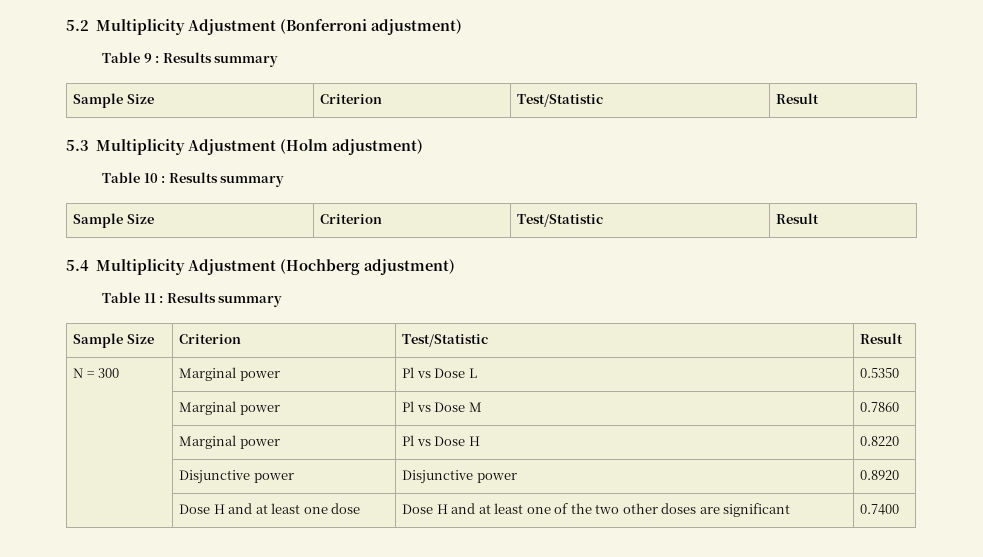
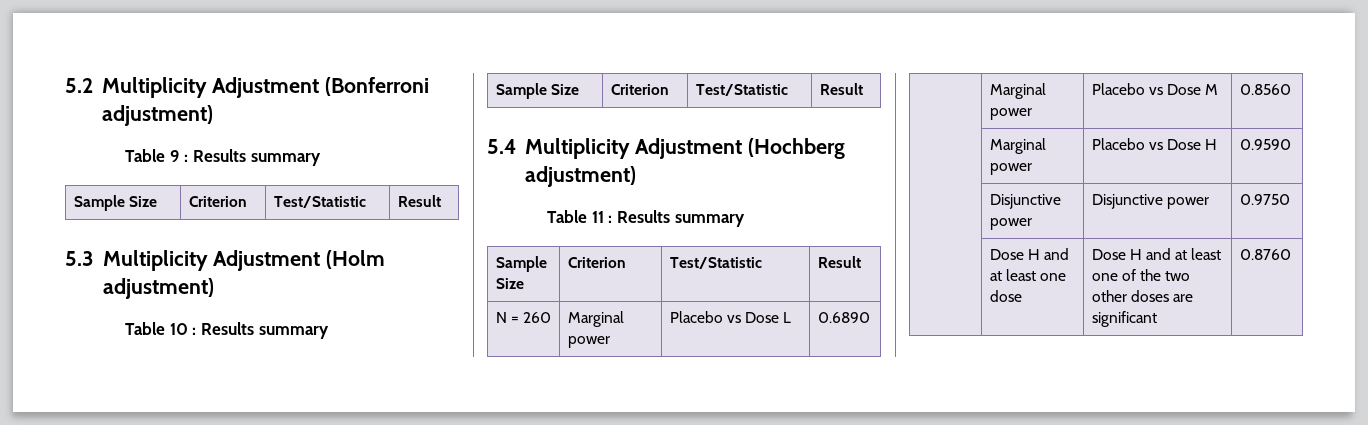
[98,368,120,378] [179,367,280,381] [402,367,415,378] 300 | Marginal power | Pl -> [523,312,552,323] [567,311,624,327] [567,336,610,348] [669,311,723,323] 260 | Marginal power | Placebo
[860,368,900,378] [179,401,280,415] [402,401,415,412] 0.5350 // | Marginal power | Pl -> [817,312,870,323] [989,83,1046,99] [989,108,1032,120] [1091,83,1145,95] 0.6890 // | Marginal power | Placebo
[860,402,900,412] [179,435,280,449] [402,435,415,446] 0.7860 // | Marginal power | Pl -> [1239,84,1291,95] [989,138,1046,154] [989,163,1032,175] [1091,138,1145,150] 0.8560 // | Marginal power | Placebo
[860,436,900,446] 0.8220 -> [1239,139,1291,150] 0.9590
[860,470,900,480] 0.8920 -> [1239,194,1290,205] 0.9750
[860,504,900,515] 0.7400 -> [1239,249,1291,260] 0.8760

